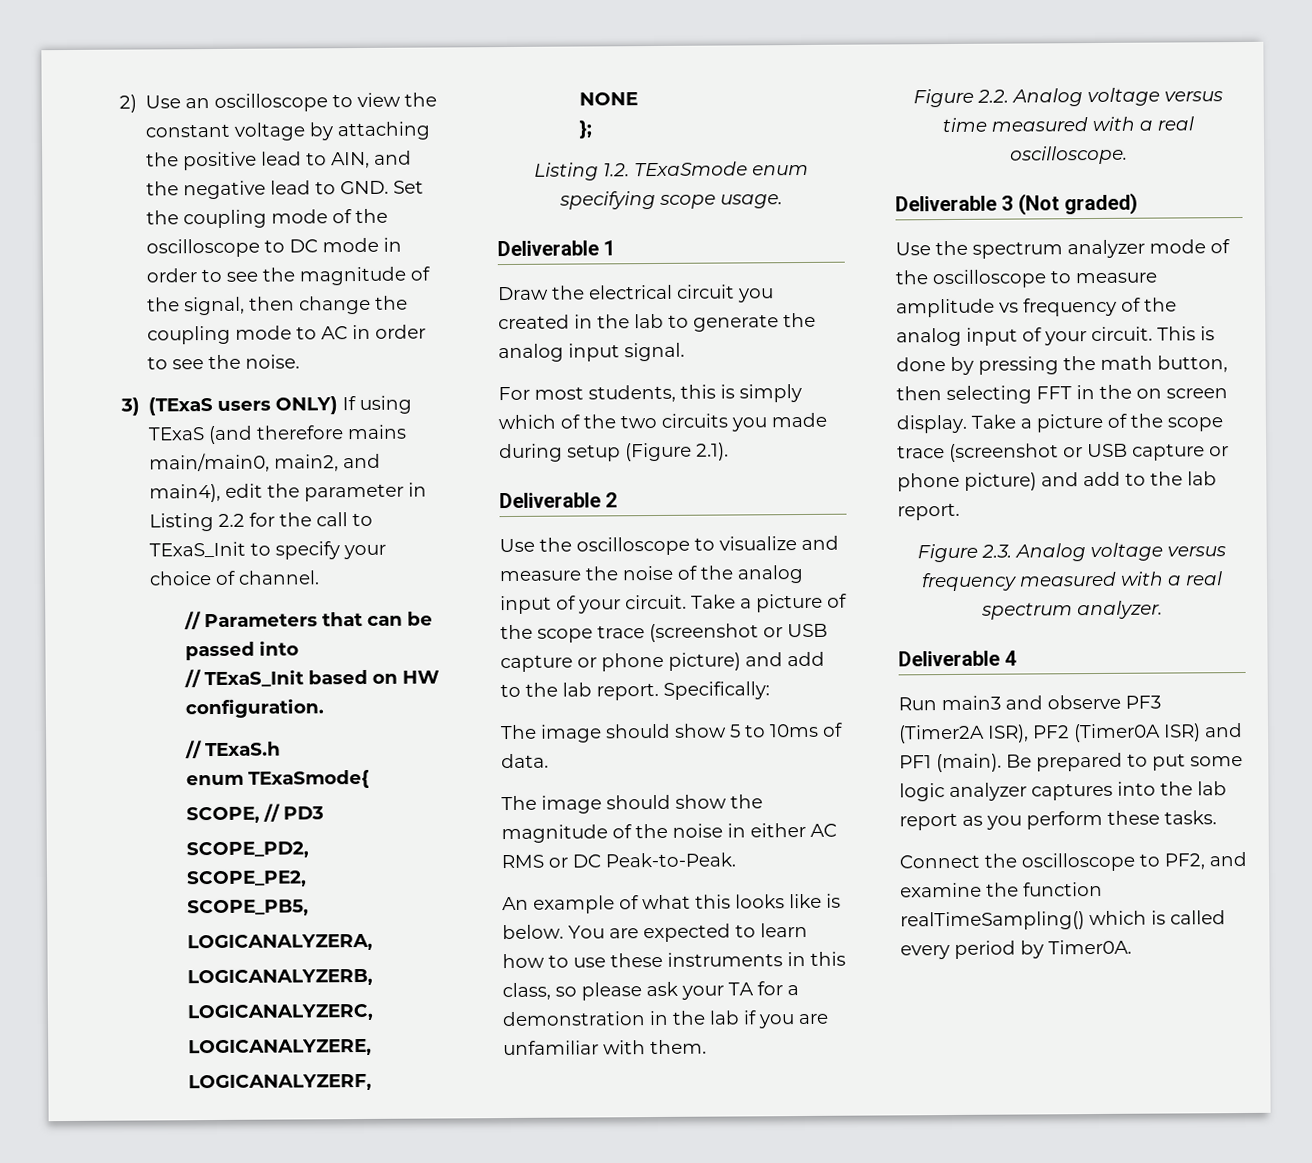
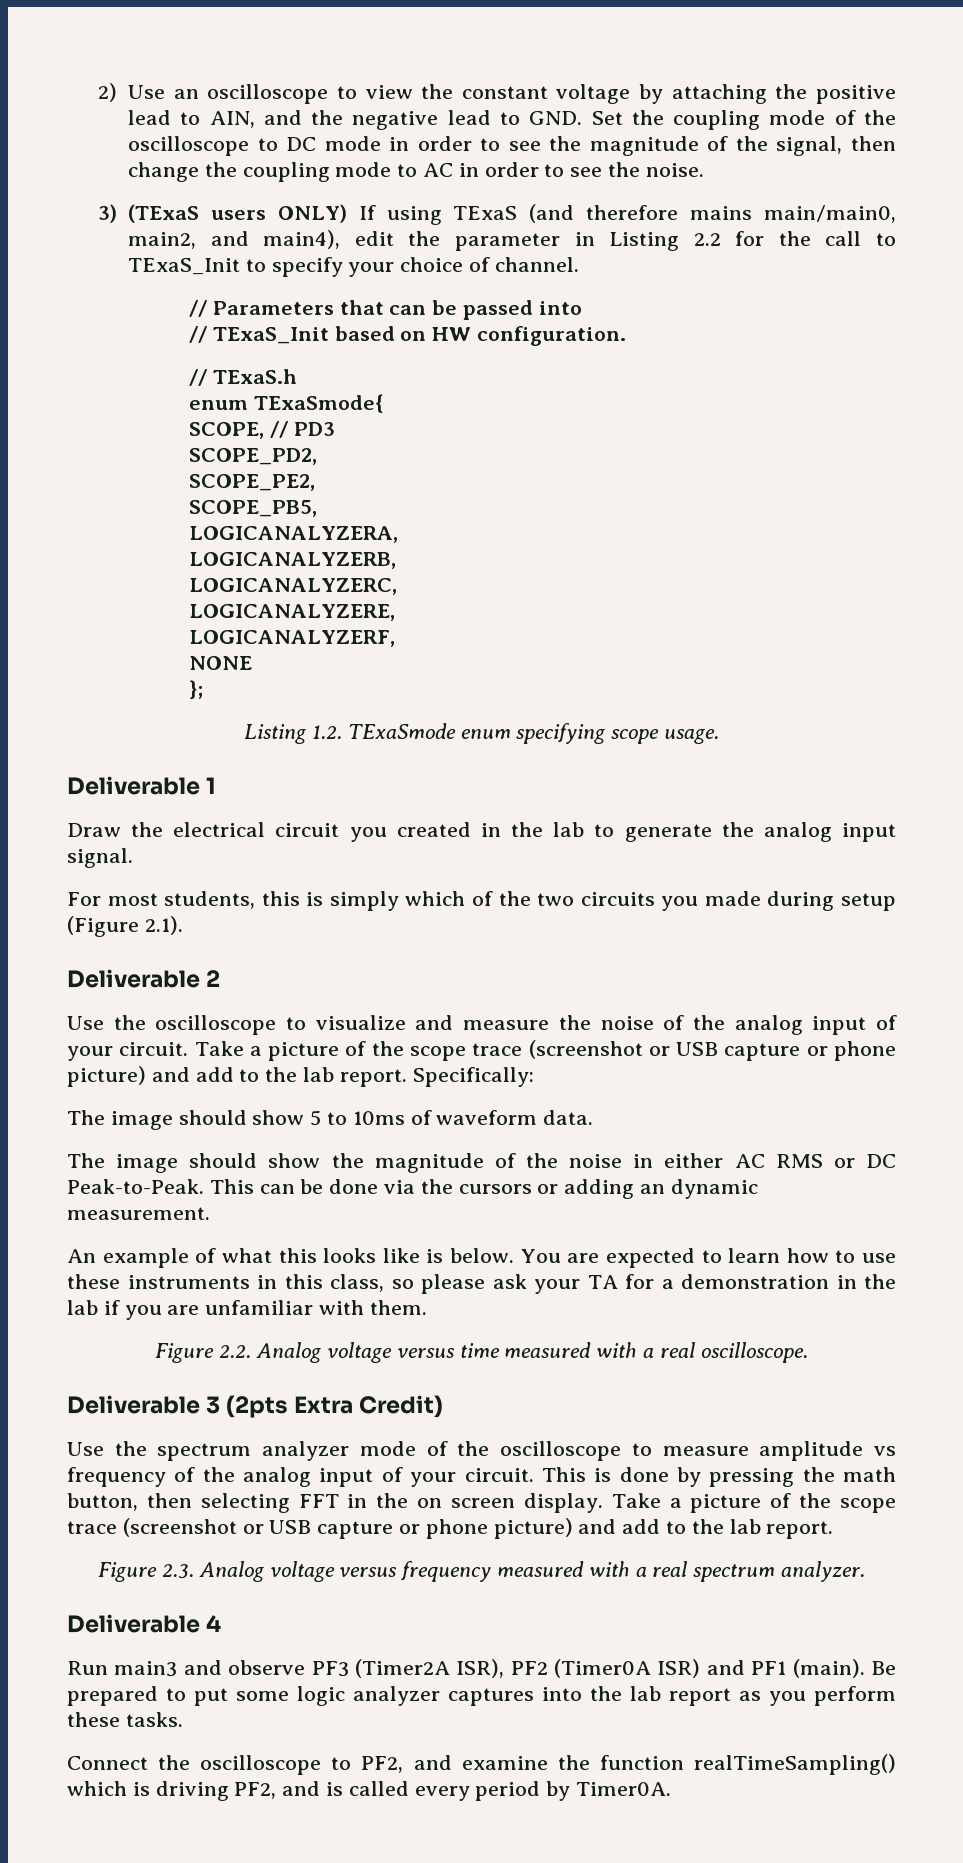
(843, 729) none -> [436,1110,538,1125] waveform
(736, 860) none -> [209,1179,758,1199] [67,1207,210,1220] This can be done via the cursors or adding an dynamic measurement.
[1017,192,1139,216] (Not graded) -> [226,1395,444,1418] (2pts Extra Credit)
(1166, 917) none -> [155,1781,344,1801] driving PF2, and is

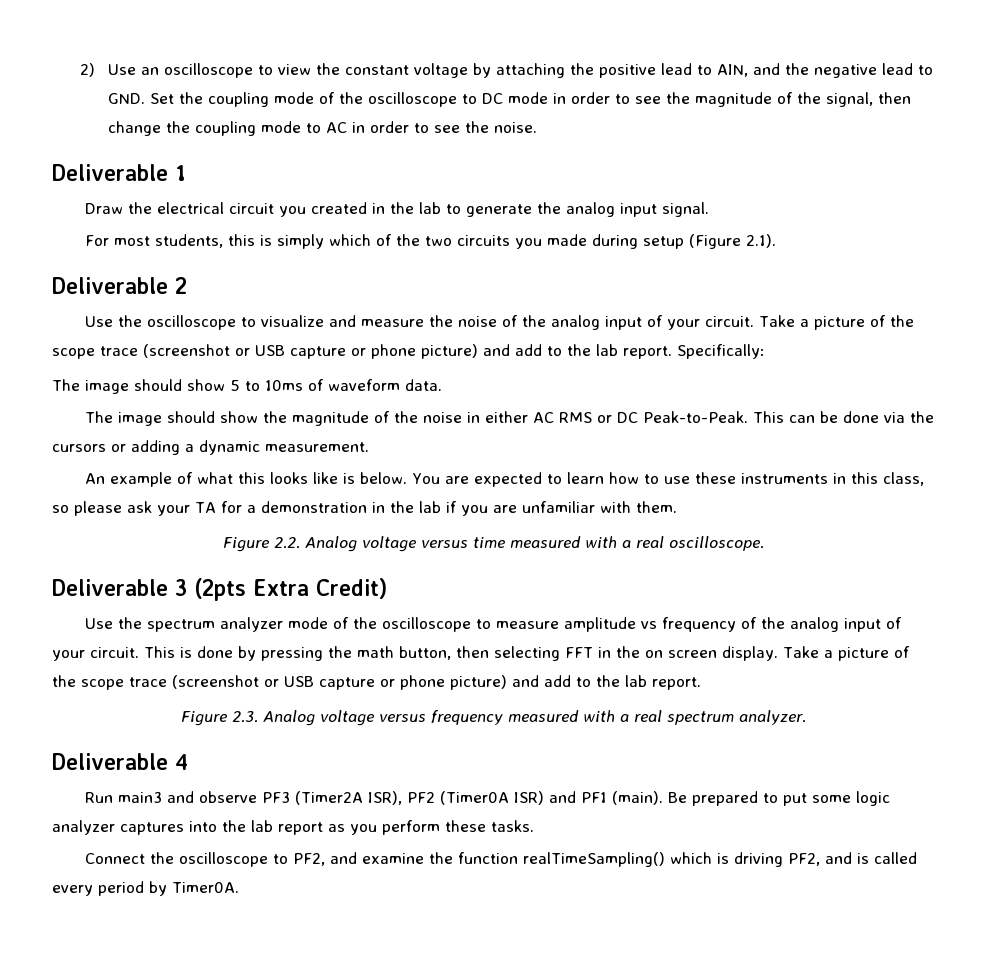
[97,204,896,225] [128,230,897,251] [128,257,579,277] [189,300,582,320] [189,326,627,346] [189,369,297,386] [189,394,383,413] [189,421,335,439] [189,448,318,465] [189,474,316,491] [189,500,318,517] [189,526,399,543] [189,552,397,569] [189,578,398,595] [189,604,396,621] [189,630,396,647] [189,656,253,670] [189,680,204,699] [244,723,719,744] // 3) (TExaS users ONLY) If using TExaS (and therefore mains main/main0, main2, and main4), edit the parameter in Listing 2.2 for the call to TExaS_Init to specify your choice of channel. // // Parameters that can be passed into // // TExaS_Init based on HW configuration. // // TExaS.h // enum TExaSmode{ // SCOPE, // PD3 // SCOPE_PD2, // SCOPE_PE2, // SCOPE_PB5, // LOGICANALYZERA, // LOGICANALYZERB, // LOGICANALYZERC, // LOGICANALYZERE, // LOGICANALYZERF, // NONE // }; // Listing 1.2. TExaSmode enum specifying scope usage. -> (538, 127) none
[640,1184,666,1194] an -> [185,444,194,452] a

